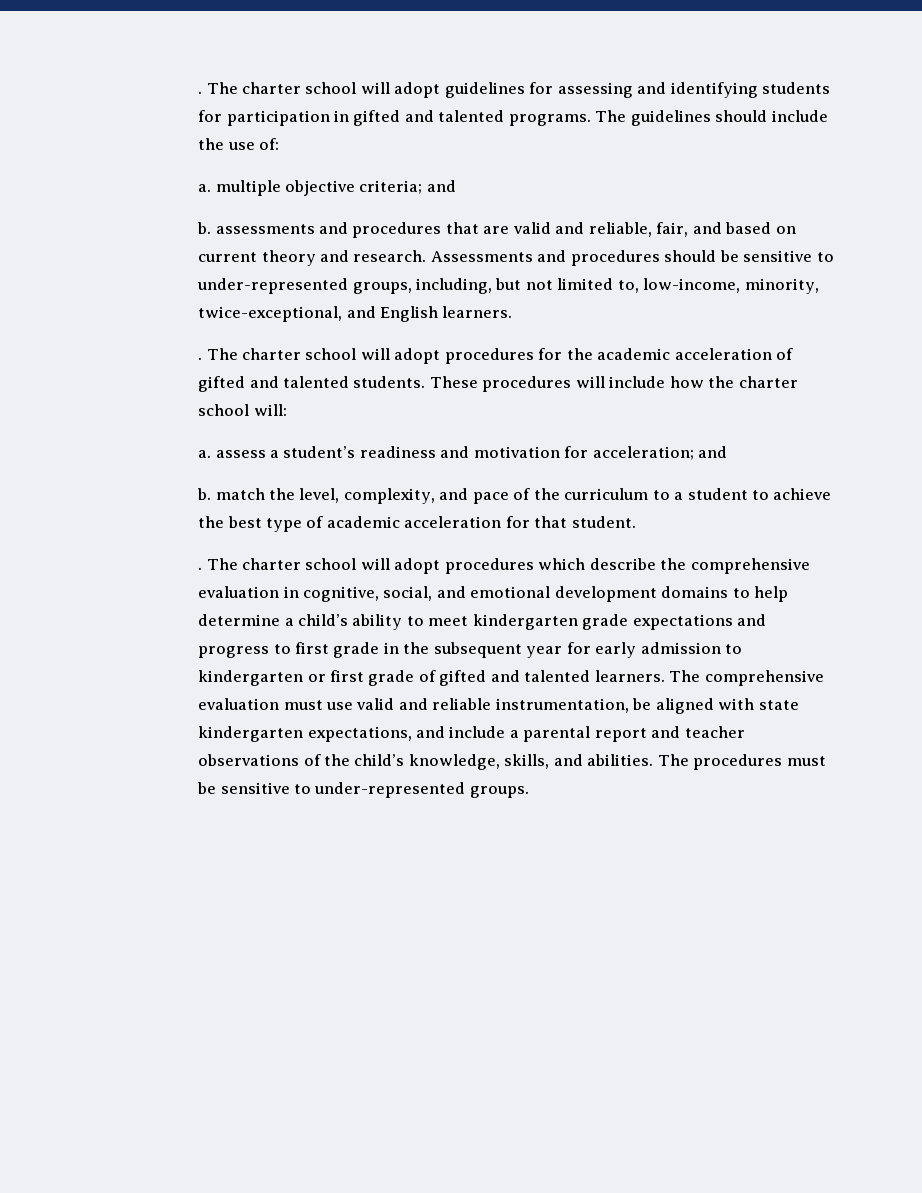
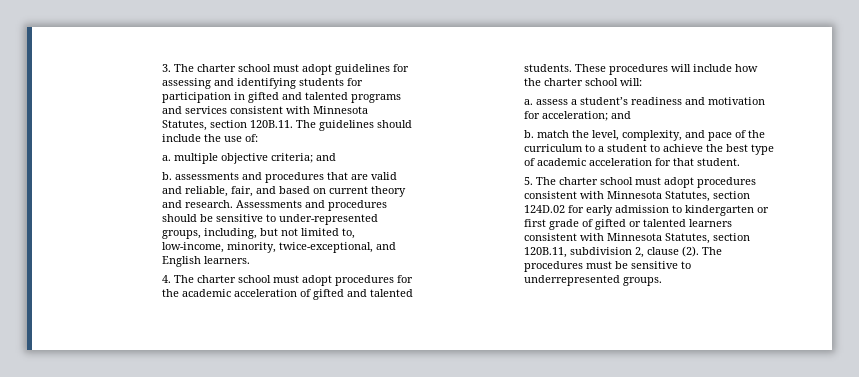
[198,82,390,94] . The charter school will -> [162,64,300,72] 3. The charter school must
[508,114,591,126] programs. -> [351,94,402,103] [162,106,369,114] [162,120,294,131] programs and services consistent with Minnesota Statutes, section 120B.11.
[198,348,390,360] . The charter school will -> [162,275,300,283] 4. The charter school must
[198,558,810,574] [198,586,789,602] [198,614,767,630] [198,642,563,658] . The charter school will adopt procedures which describe the comprehensive evaluation in cognitive, social, and emotional development domains to help determine a child’s ability to meet kindergarten grade expectations and progress to first grade in the subsequent year -> [524,177,757,188] [524,191,751,202] [524,205,566,213] 5. The charter school must adopt procedures consistent with Minnesota Statutes, section 124D.02
[490,670,824,686] [198,698,799,714] [198,726,745,742] [198,754,654,770] and talented learners. The comprehensive evaluation must use valid and reliable instrumentation, be aligned with state kindergarten expectations, and include a parental report and teacher observations of the child’s knowledge, skills, and abilities. -> [629,219,733,227] [524,233,751,244] [524,246,700,258] or talented learners consistent with Minnesota Statutes, section 120B.11, subdivision 2, clause (2).
[314,782,466,798] under-represented -> [524,275,621,286] underrepresented

